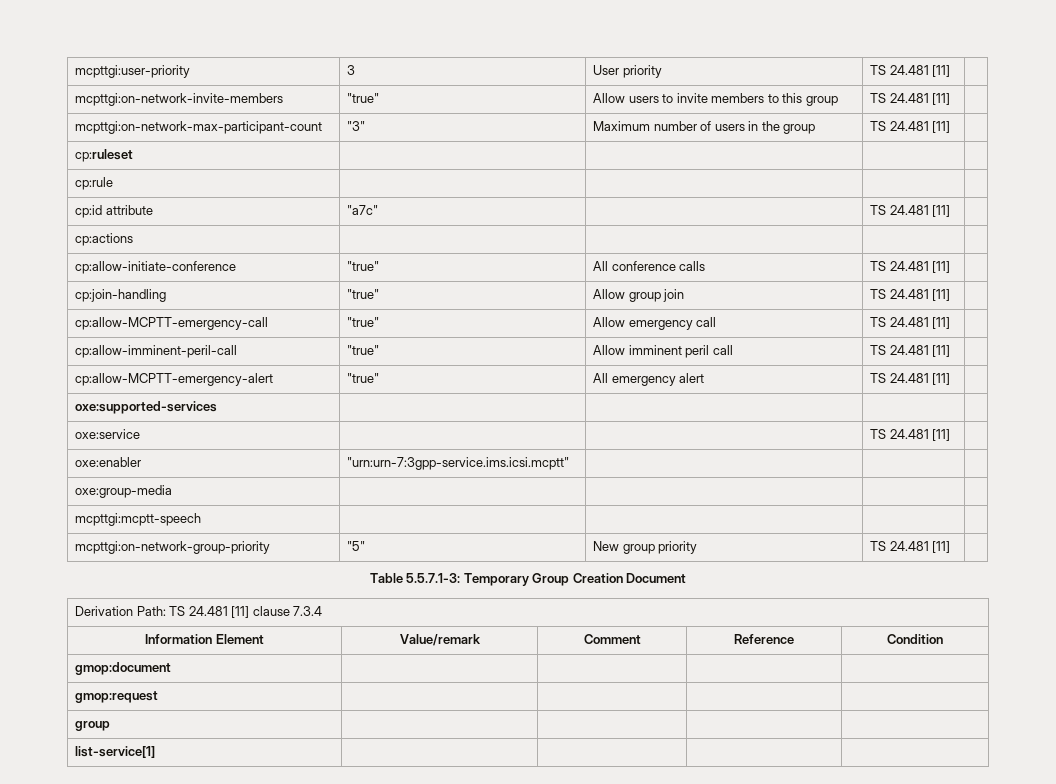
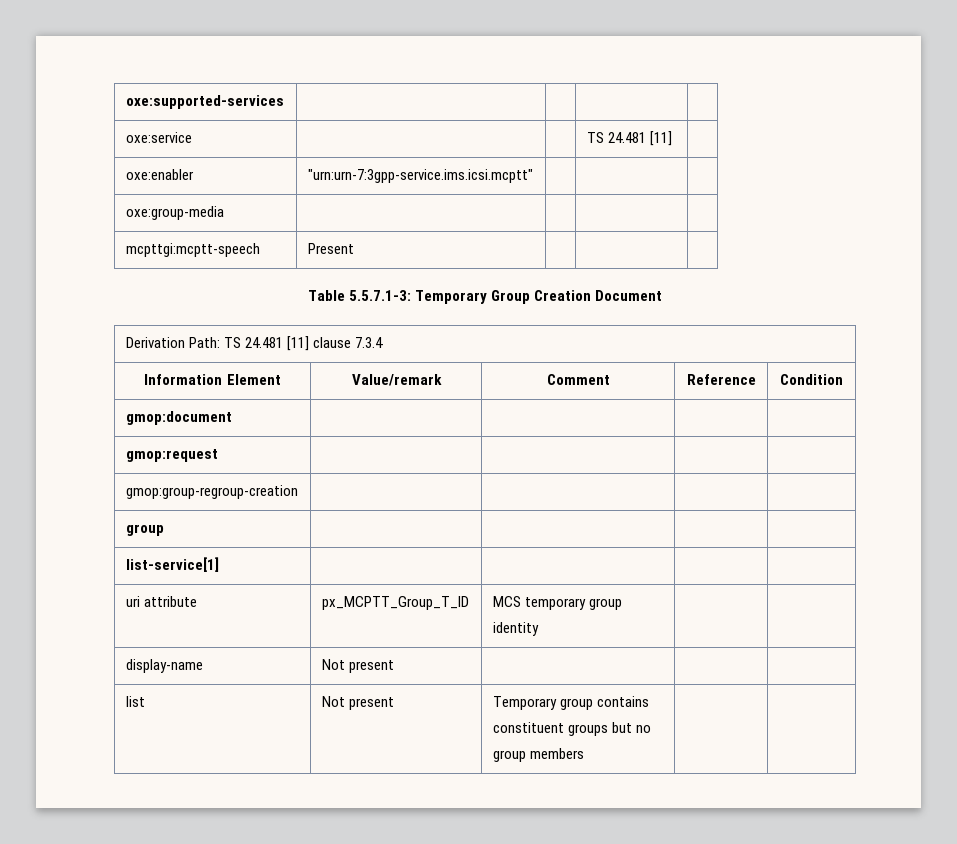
[75,65,191,78] [347,65,356,75] [593,65,662,78] [870,65,951,77] [75,93,284,106] [347,93,380,103] [593,93,838,106] [870,93,951,105] [75,121,323,134] [347,121,366,131] [593,121,816,134] [870,121,951,133] [75,149,134,162] [75,177,114,190] [75,205,153,218] [347,205,379,215] [870,205,951,217] [75,233,134,246] [75,261,237,274] [347,261,380,271] [593,261,706,271] [870,261,951,273] [75,289,167,302] [347,289,380,299] [593,289,685,302] [870,289,951,301] [75,317,269,330] [347,317,380,327] [593,317,717,330] [870,317,951,329] [75,345,238,358] [347,345,380,355] [593,345,733,358] [870,345,951,357] [75,373,274,386] [347,373,380,383] [593,373,705,386] [870,373,951,385] mcpttgi:user-priority | 3 | User priority | TS 24.481 [11] | // mcpttgi:on-network-invite-members | "true" | Allow users to invite members to this group | TS 24.481 [11] | // mcpttgi:on-network-max-participant-count | "3" | Maximum number of users in the group | TS 24.481 [11] | // cp:ruleset | | | | // cp:rule | | | | // cp:id attribute | "a7c" | | TS 24.481 [11] | // cp:actions | | | | // cp:allow-initiate-conference | "true" | All conference calls | TS 24.481 [11] | // cp:join-handling | "true" | Allow group join | TS 24.481 [11] | // cp:allow-MCPTT-emergency-call | "true" | Allow emergency call | TS 24.481 [11] | // cp:allow-imminent-peril-call | "true" | Allow imminent peril call | TS 24.481 [11] | // cp:allow-MCPTT-emergency-alert | "true" | All emergency alert | TS 24.481 [11] | // -> (125, 102) none
[75,541,271,554] [347,541,366,551] [593,541,698,554] [870,541,951,553] | | | // mcpttgi:on-network-group-priority | "5" | New group priority | TS 24.481 [11] -> [307,243,354,254] Present | |
(159, 697) none -> [125,485,298,499] // gmop:group-regroup-creation | | | |
(156, 752) none -> [125,596,197,607] [321,596,469,610] [492,596,622,610] [492,622,539,636] [125,659,203,673] [321,659,394,673] [125,696,145,707] [321,696,394,710] [492,696,649,710] [492,722,651,736] [492,748,584,762] // uri attribute | px_MCPTT_Group_T_ID | MCS temporary group identity | | // display-name | Not present | | | // list | Not present | Temporary group contains constituent groups but no group members | |

